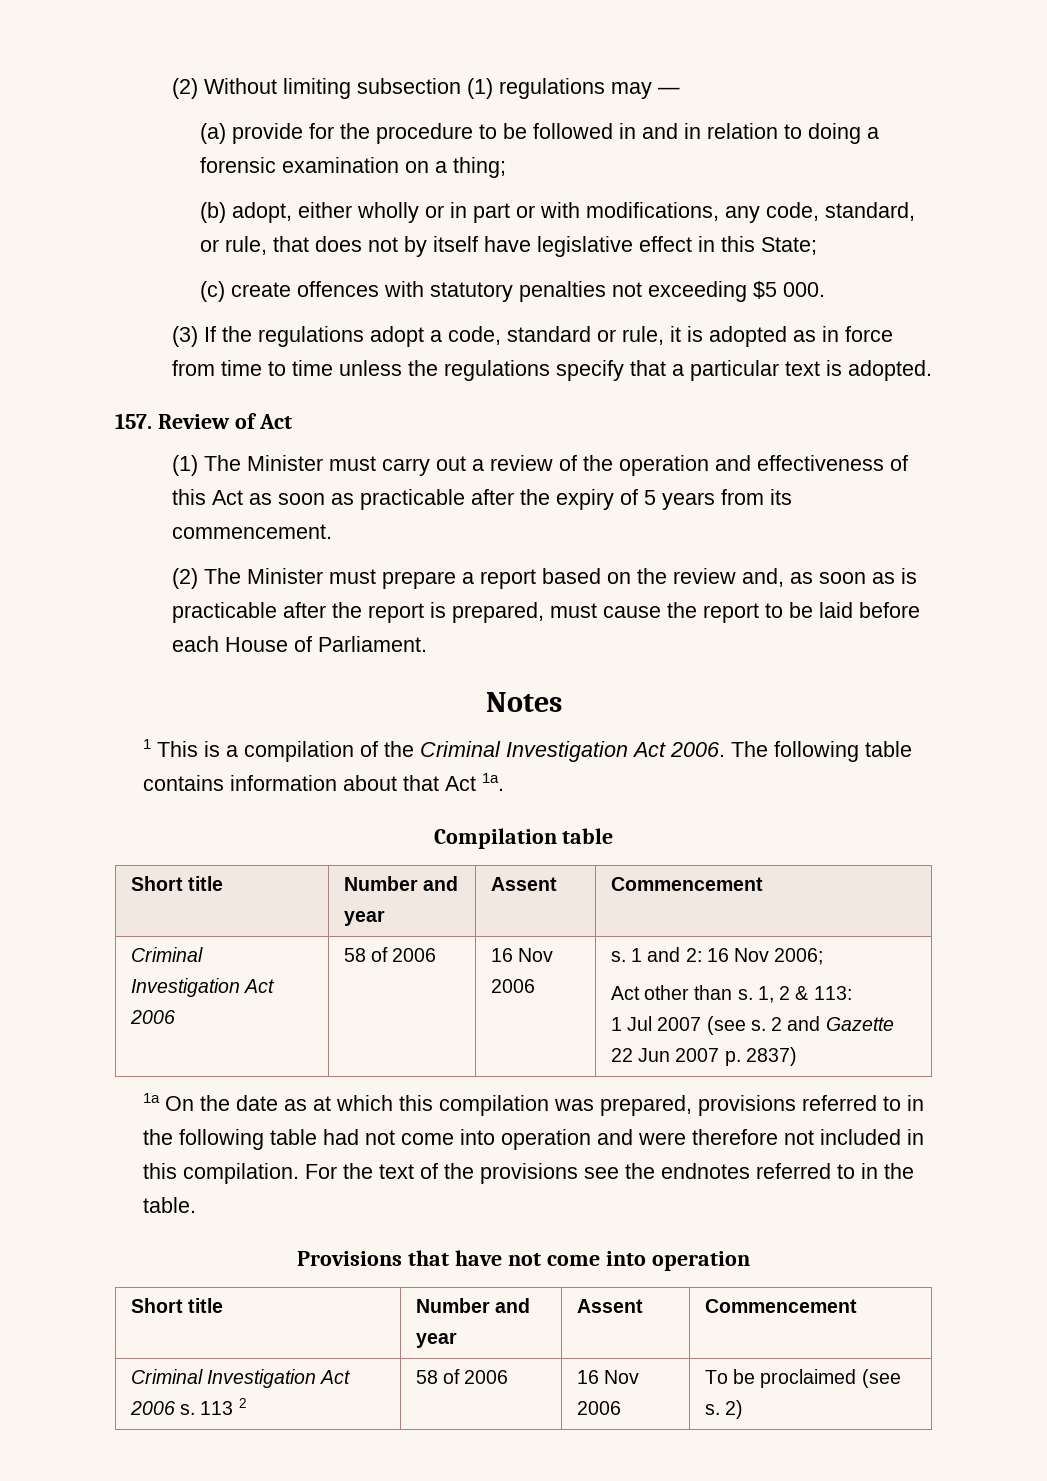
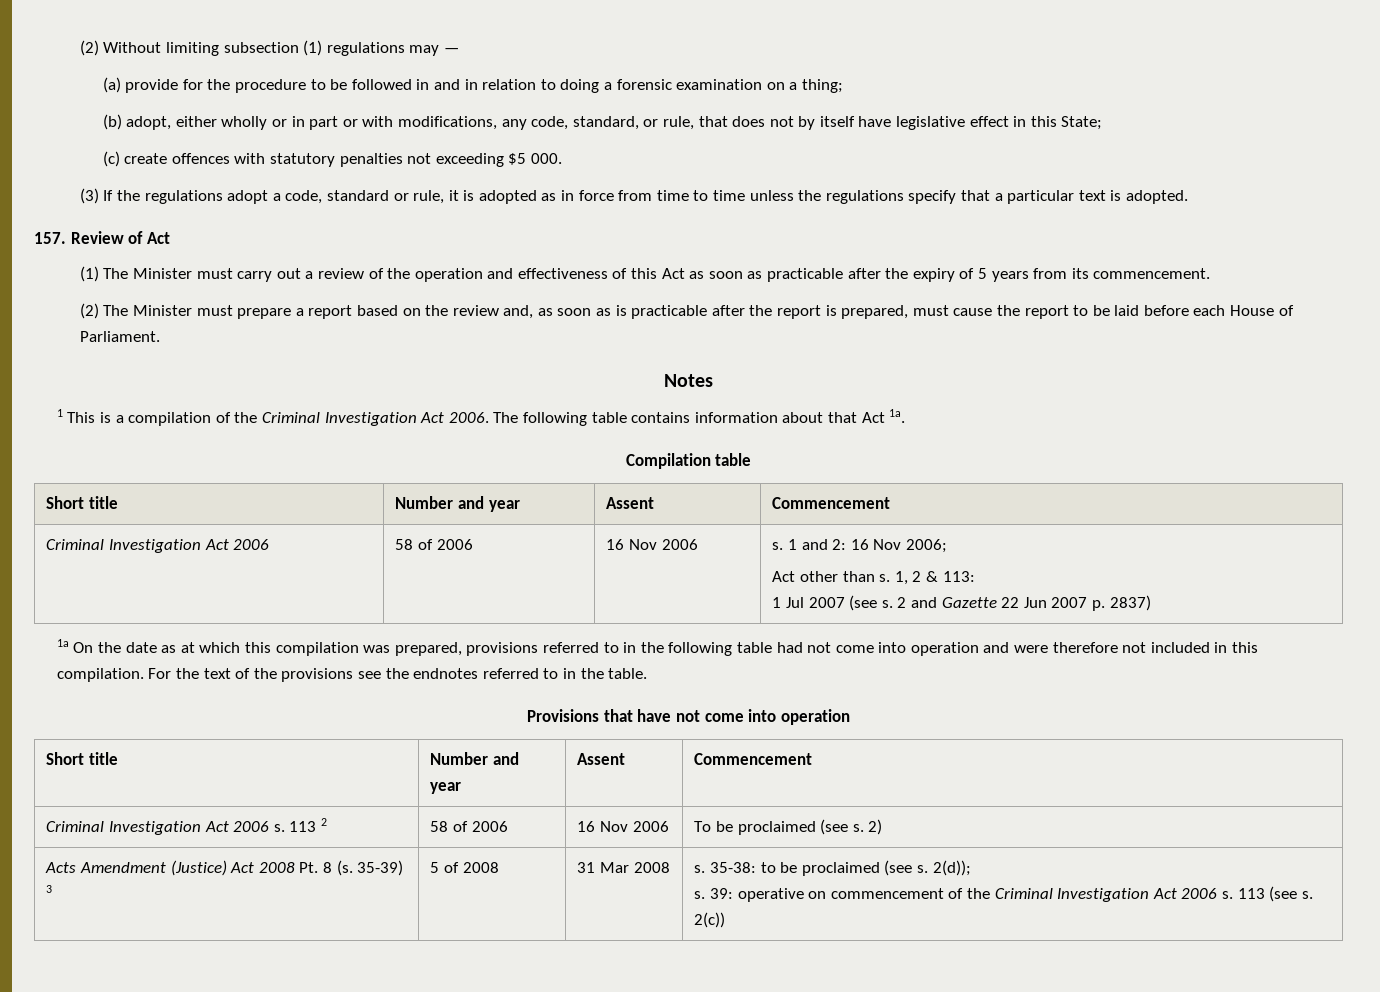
(744, 1409) none -> [45,860,404,876] [46,885,53,893] [430,862,499,873] [577,862,670,873] [694,860,971,876] [694,886,1313,902] [694,912,726,928] // Acts Amendment (Justice) Act 2008 Pt. 8 (s. 35-39) 3 | 5 of 2008 | 31 Mar 2008 | s. 35-38: to be proclaimed (see s. 2(d)); // s. 39: operative on commencement of the Criminal Investigation Act 2006 s. 113 (see s. 2(c))

